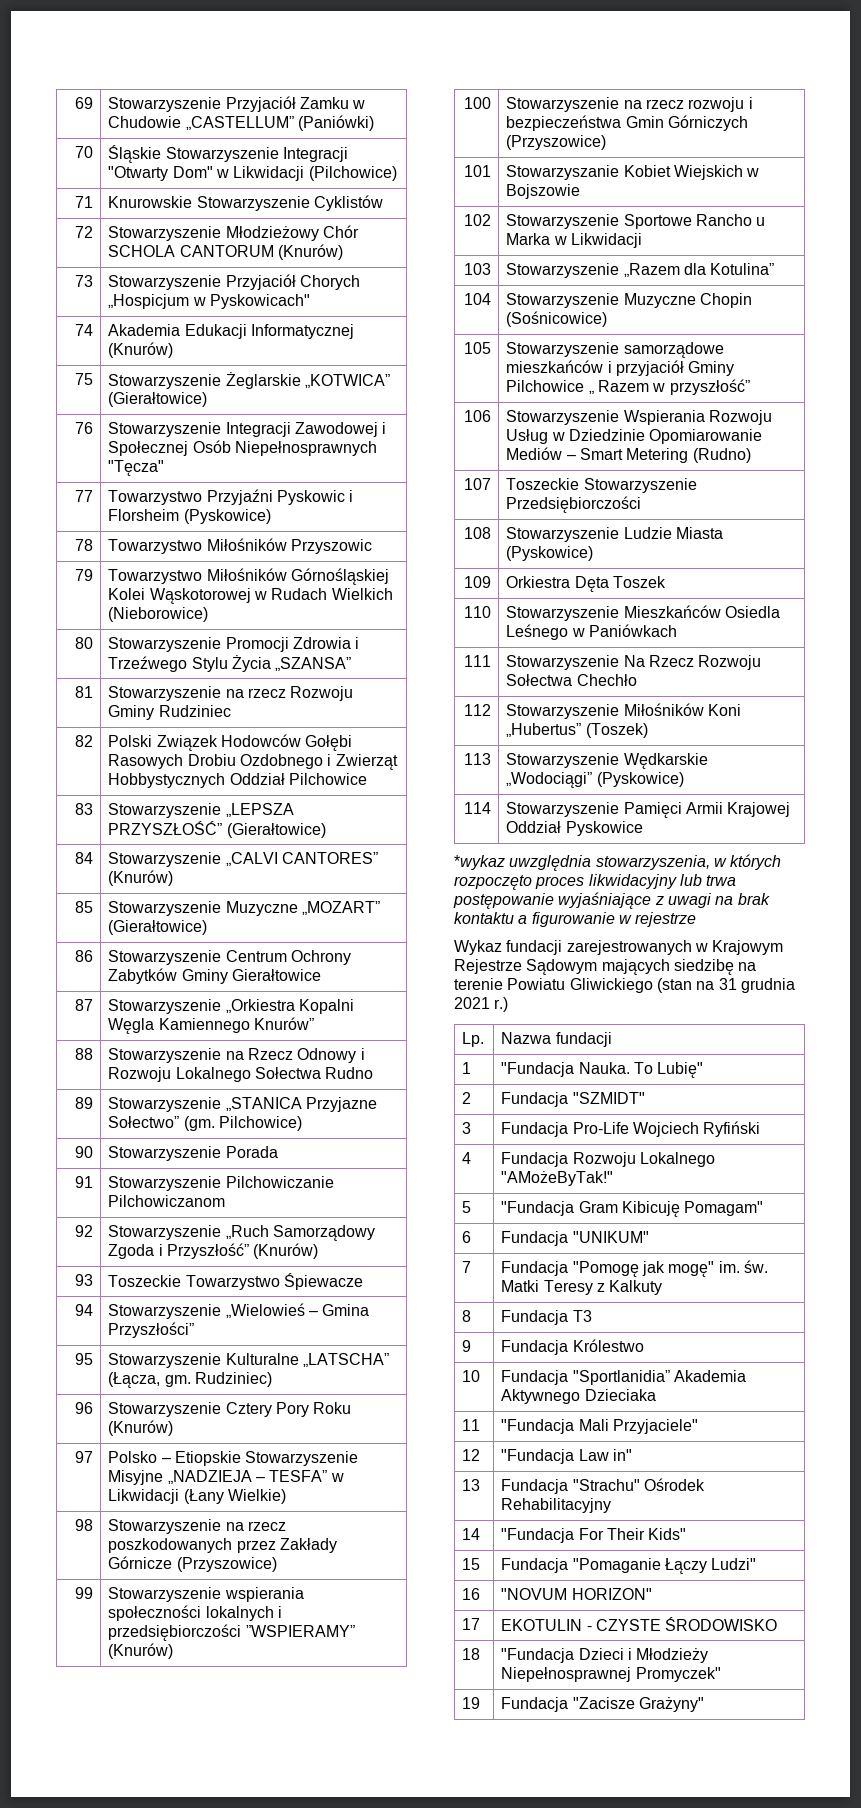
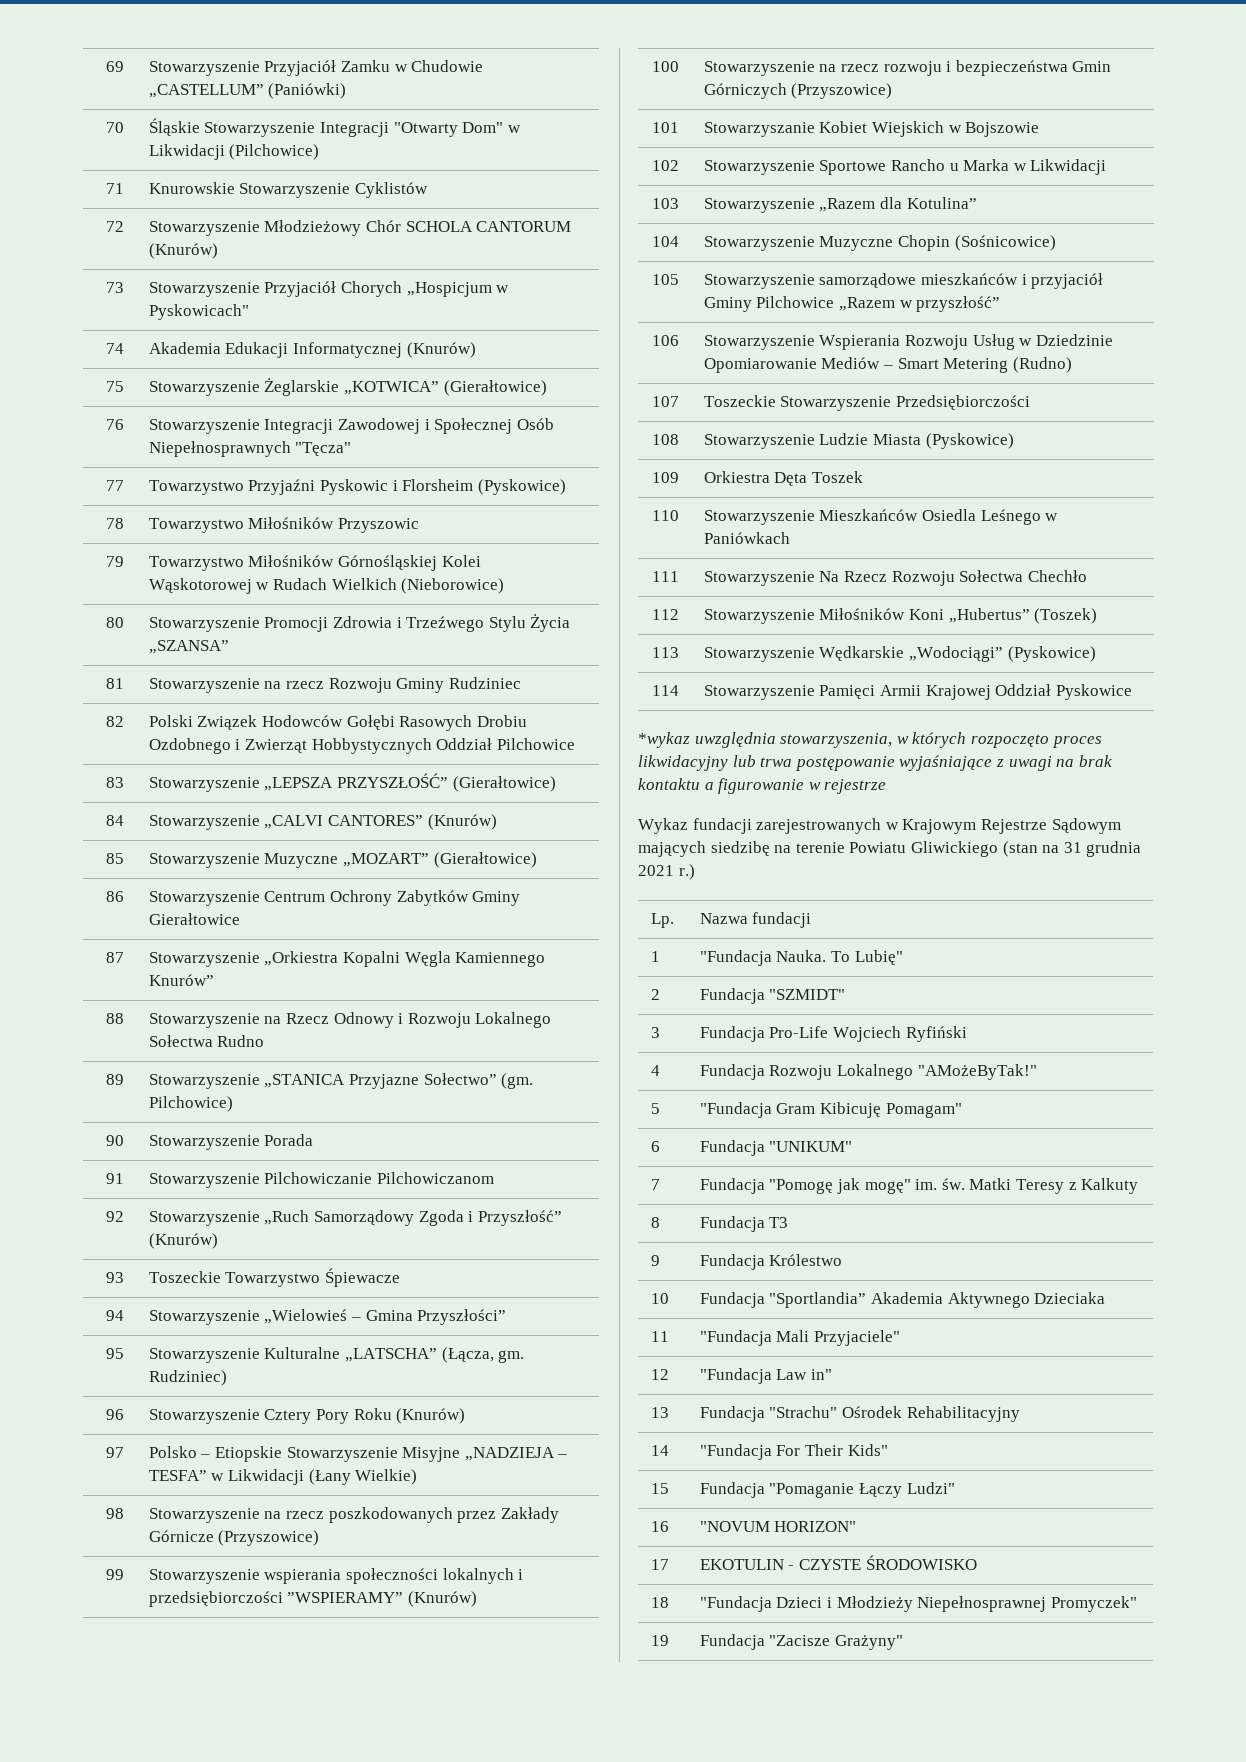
[588,380,650,394] „ Razem -> [838,297,895,311] „Razem
[572,1370,670,1385] "Sportlanidia” -> [769,1292,867,1308] "Sportlandia”

